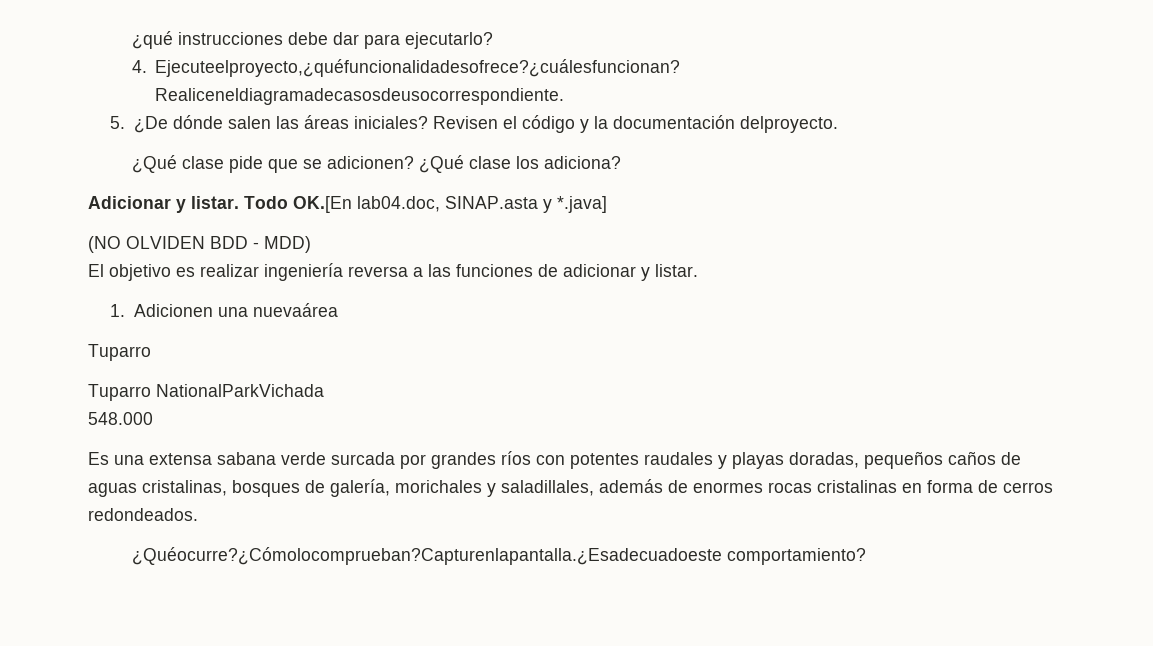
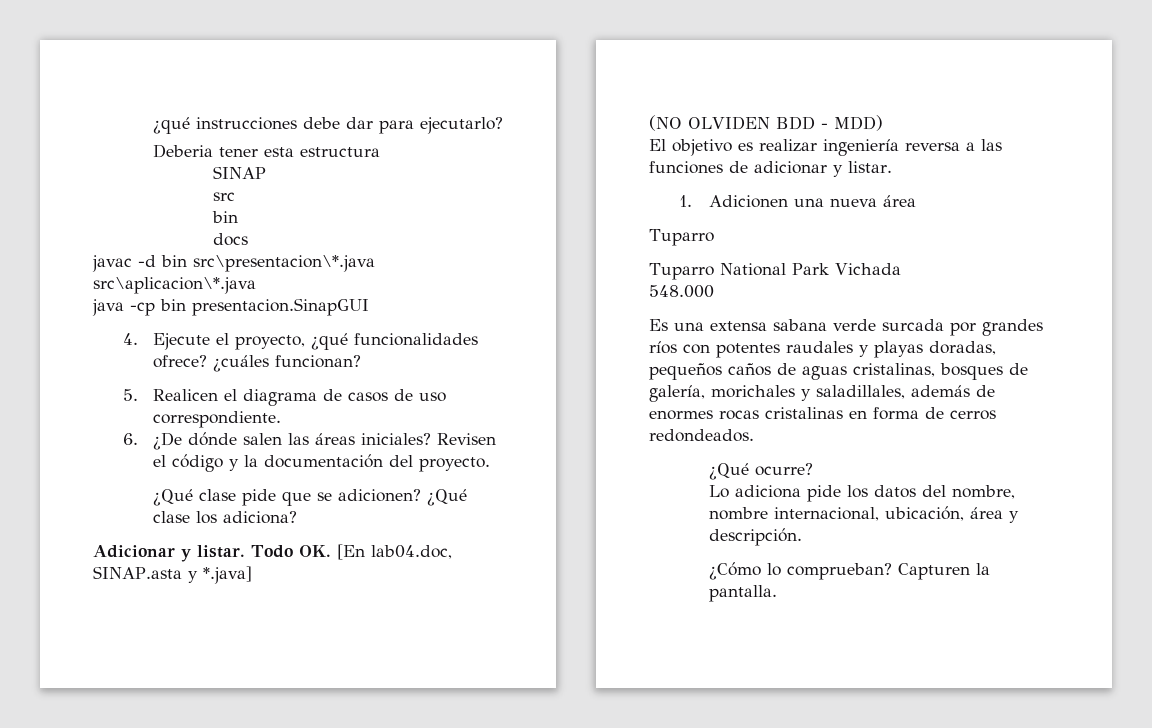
[131,59,681,77] [155,88,565,105] [109,116,125,129] 4. Ejecuteelproyecto,¿quéfuncionalidadesofrece?¿cuálesfuncionan? Realiceneldiagramadecasosdeusocorrespondiente. // 5. -> [152,144,380,158] [212,166,266,179] [212,192,235,201] [211,211,238,223] [212,233,248,246] [92,255,375,272] [93,277,256,294] [92,298,369,316] [122,333,478,350] [152,355,361,372] [122,389,446,406] [152,411,281,428] [122,433,138,445] Deberia tener esta estructura // SINAP // src // bin // docs // javac -d bin src\presentacion\*.java src\aplicacion\*.java // java -cp bin presentacion.SinapGUI // 4. Ejecute el proyecto, ¿qué funcionalidades ofrece? ¿cuáles funcionan? // 5. Realicen el diagrama de casos de uso correspondiente. // 6.
[739,116,838,133] delproyecto. -> [388,455,490,472] del proyecto.
[293,196,352,213] OK.[En -> [298,544,365,560] OK. [En
[252,303,338,317] nuevaárea -> [829,195,916,207] nueva área
[156,384,324,397] NationalParkVichada -> [719,263,901,276] National Park Vichada
[131,547,866,565] ¿Quéocurre?¿Cómolocomprueban?Capturenlapantalla.¿Esadecuadoeste comportamiento? -> [708,463,813,480] [708,485,1015,502] [708,506,1019,523] [708,528,802,546] [708,562,990,580] [708,585,777,602] ¿Qué ocurre? // Lo adiciona pide los datos del nombre, nombre internacional, ubicación, área y descripción. // ¿Cómo lo comprueban? Capturen la pantalla.

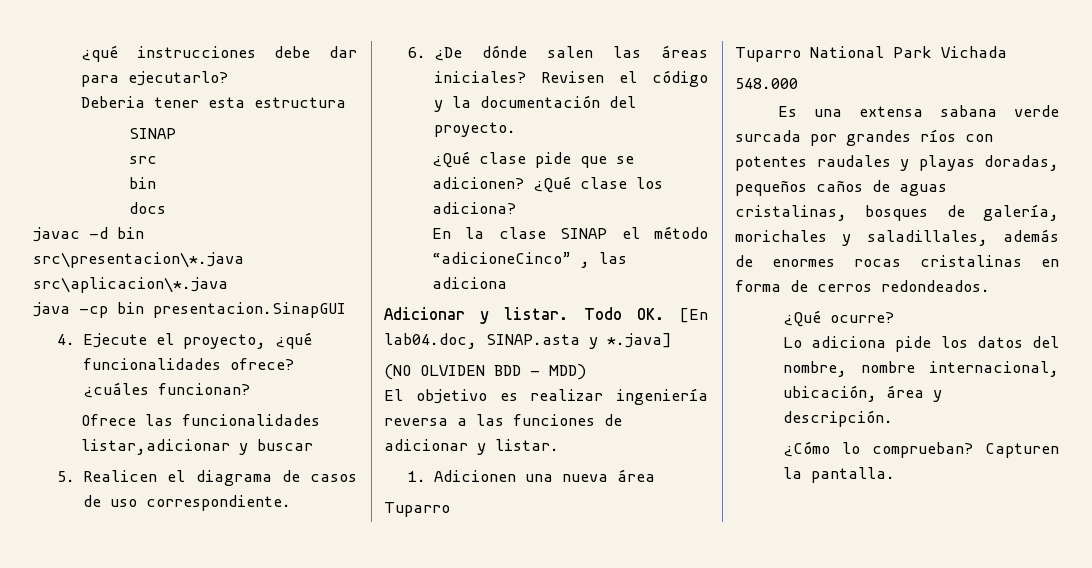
(361, 361) none -> [81,414,321,426] [81,439,314,455] // Ofrece las funcionalidades listar,adicionar y buscar
(297, 517) none -> [432,226,708,239] [432,252,628,268] [432,277,508,289] // En la clase SINAP el método “adicioneCinco” , las adiciona

